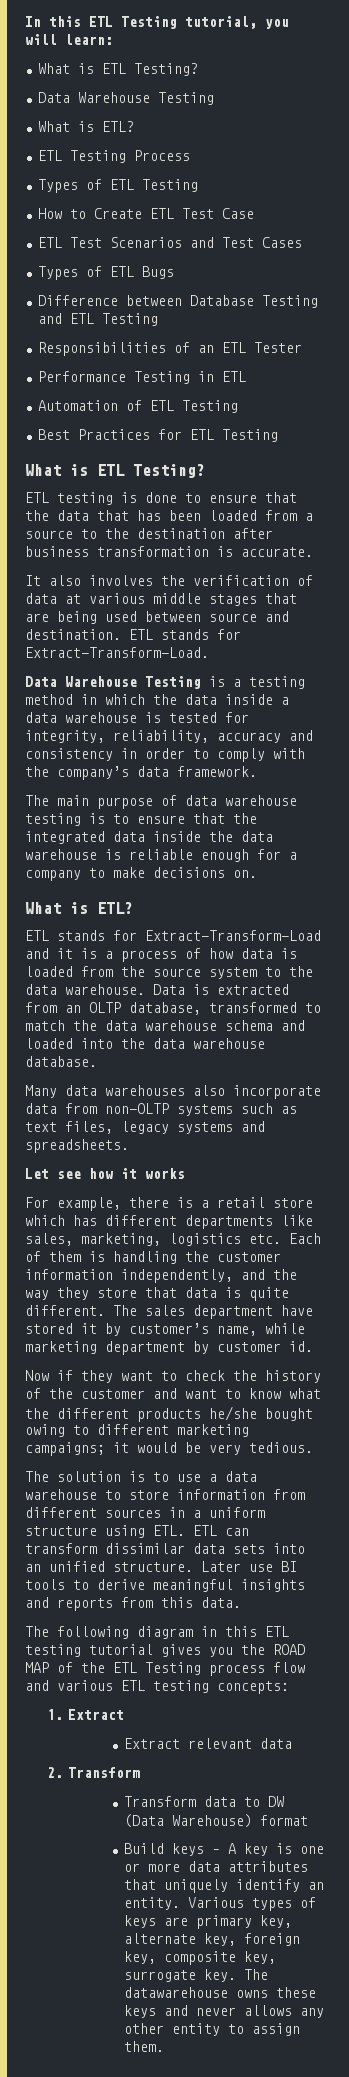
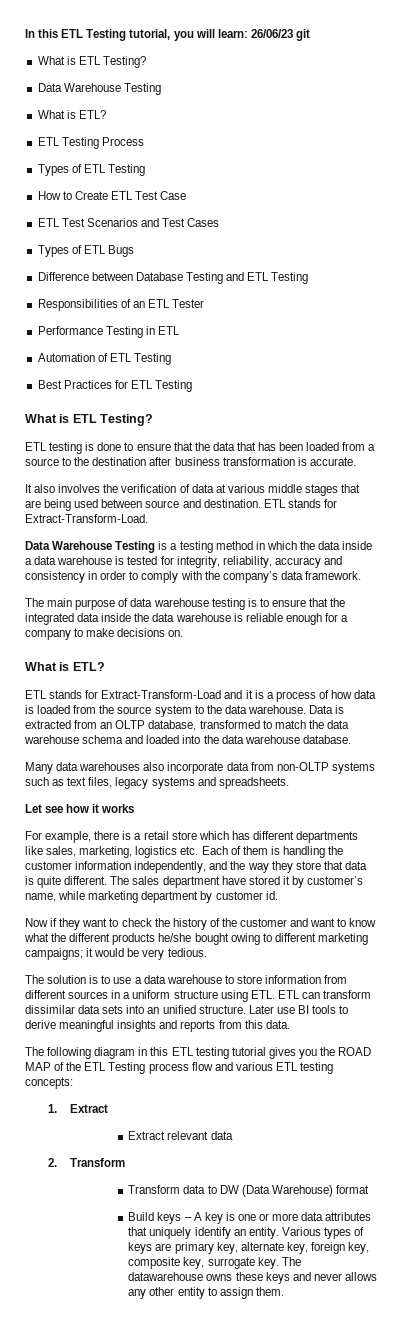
(113, 39) none -> [250,29,310,41] 26/06/23 git

